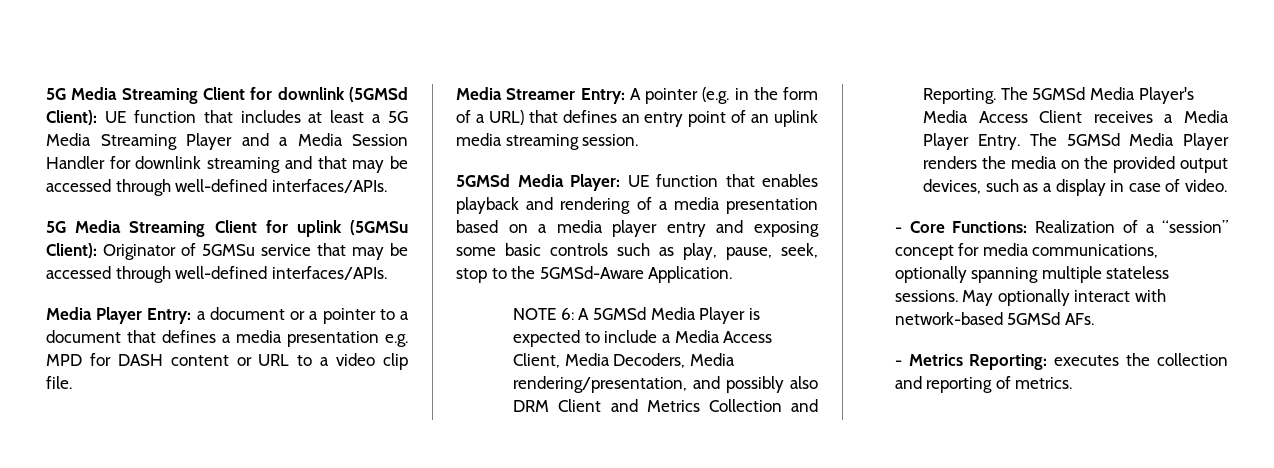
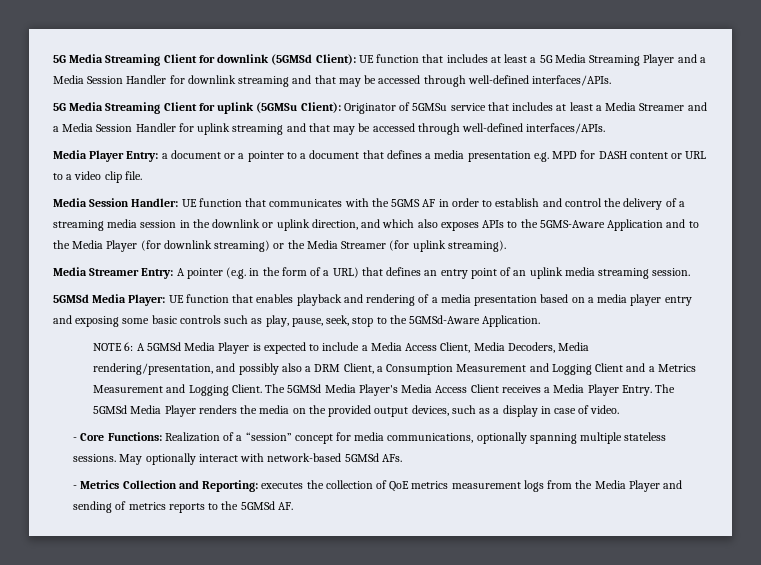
(346, 249) none -> [512,102,707,111] [53,123,330,135] includes at least a Media Streamer and a Media Session Handler for uplink streaming and that
(72, 382) none -> [53,198,685,210] [53,219,699,231] [53,240,506,252] // Media Session Handler: UE function that communicates with the 5GMS AF in order to establish and control the delivery of a streaming media session in the downlink or uplink direction, and which also exposes APIs to the 5GMS-Aware Application and to the Media Player (for downlink streaming) or the Media Streamer (for uplink streaming).
[513,399,818,412] [923,88,997,104] DRM Client and Metrics Collection and Reporting. -> [305,363,696,375] [93,384,262,396] a DRM Client, a Consumption Measurement and Logging Client and a Metrics Measurement and Logging Client.
(963, 360) none -> [122,480,199,489] Collection and
[894,376,1073,393] and reporting of metrics. -> [375,480,683,492] [73,501,293,513] of QoE metrics measurement logs from the Media Player and sending of metrics reports to the 5GMSd AF.

